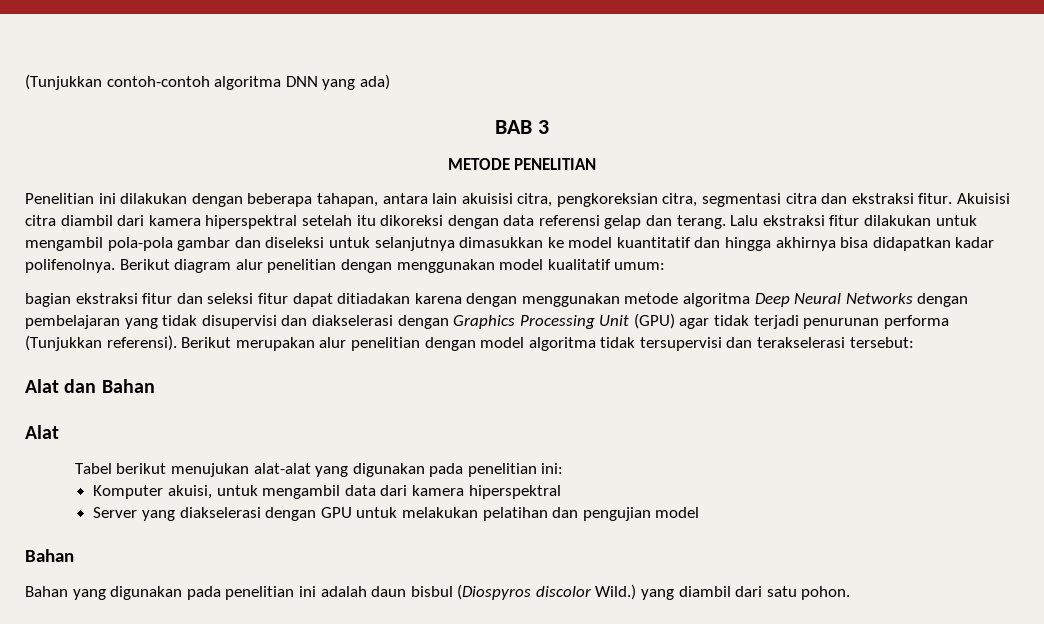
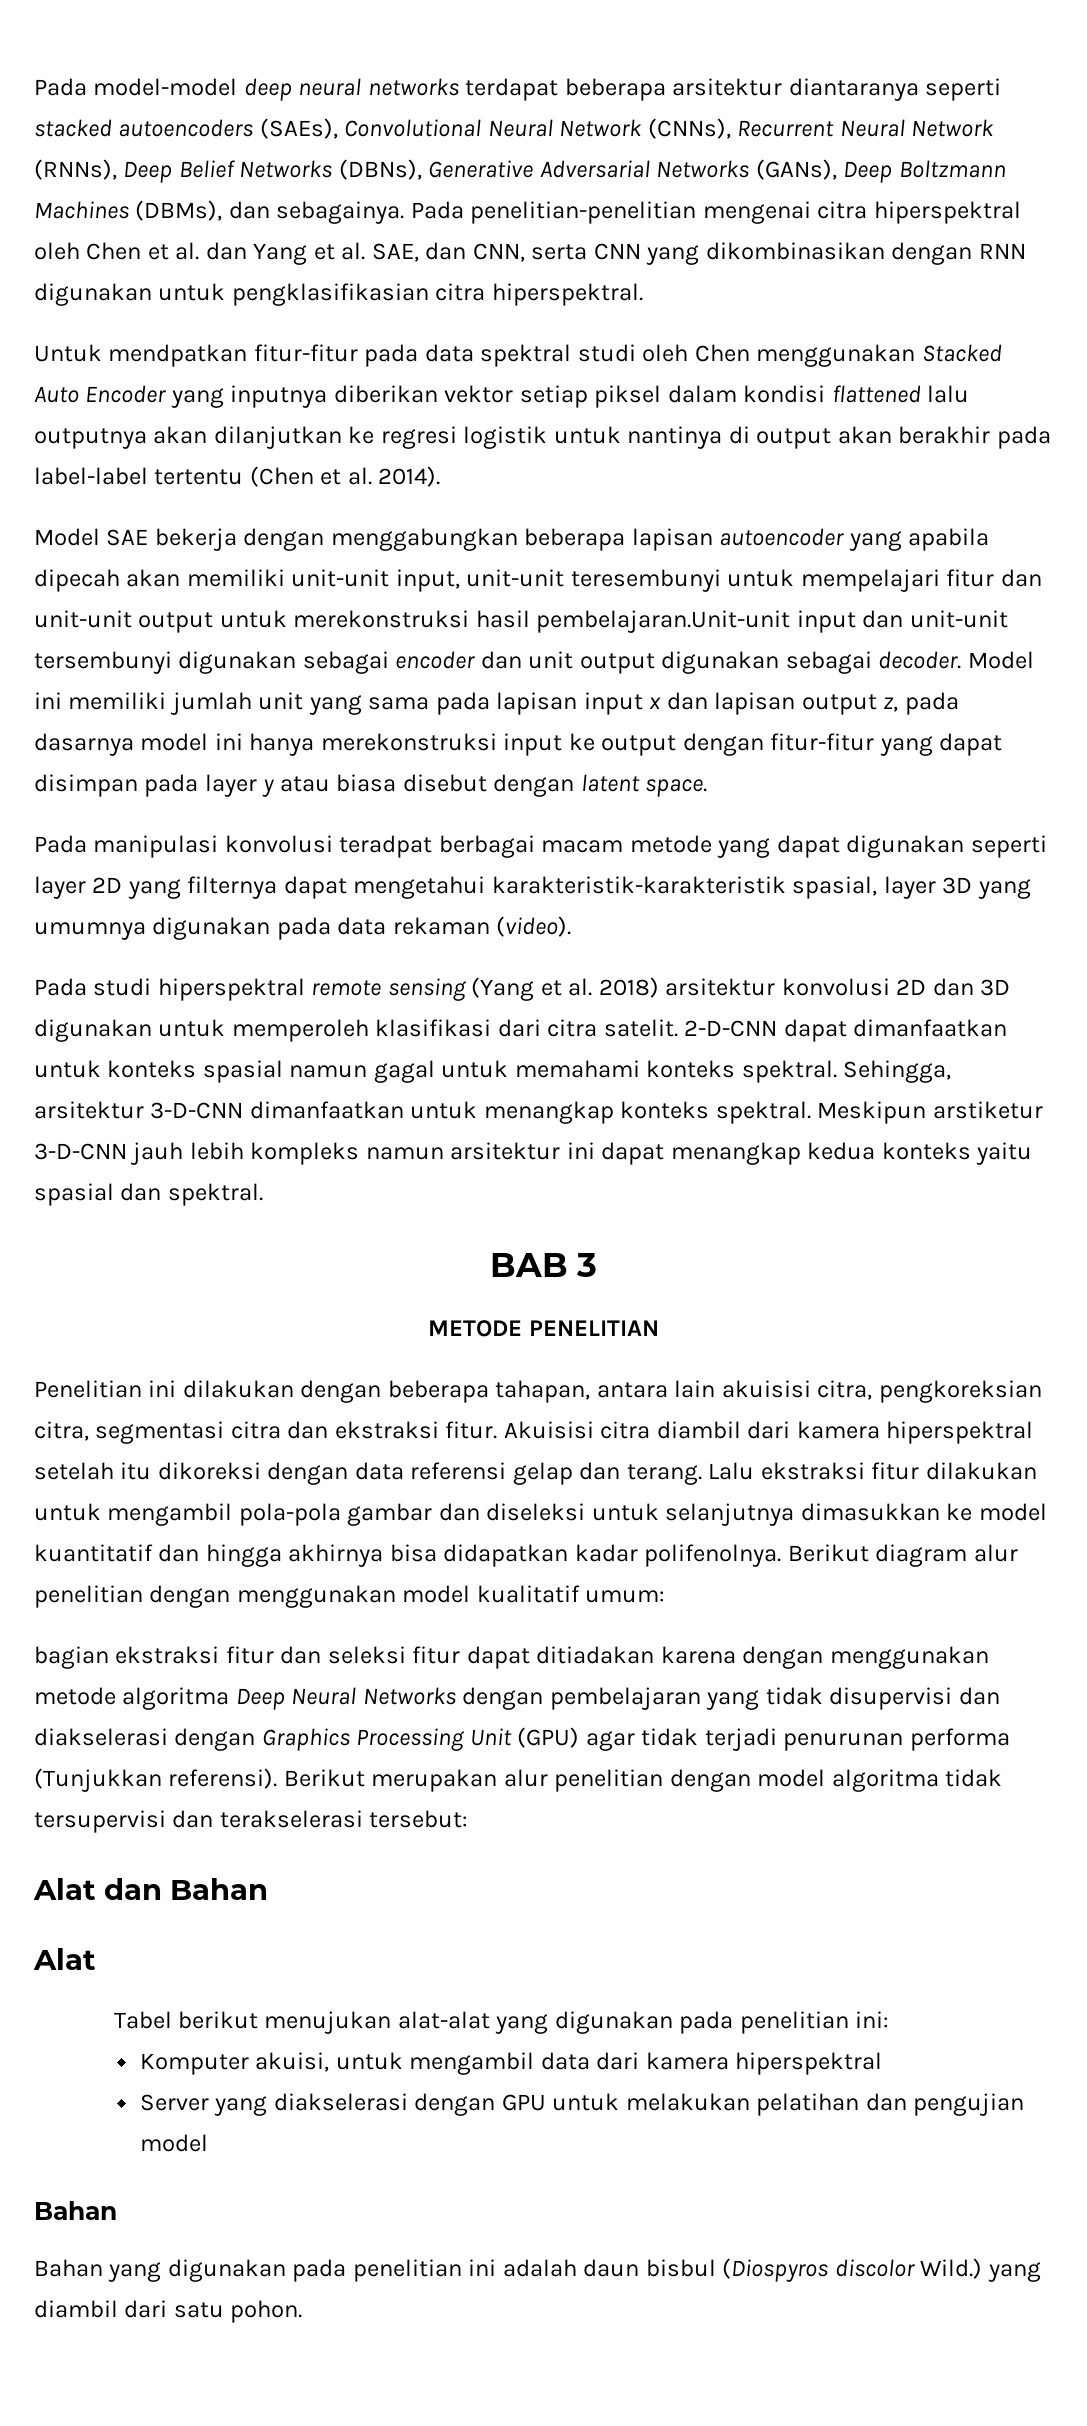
[25,74,390,90] (Tunjukkan contoh-contoh algoritma DNN yang ada) -> [34,78,1002,101] [34,118,995,139] [34,159,1006,183] [34,200,1021,224] [34,242,1026,265] [34,283,643,306] [34,344,1002,367] [34,385,970,408] [34,426,1051,449] [34,466,441,487] [34,528,990,551] [34,569,1042,592] [34,610,1008,633] [34,651,1034,674] [34,692,959,715] [34,733,1003,756] [34,774,708,797] [34,835,1047,858] [34,876,1031,899] [34,916,572,940] [34,977,1011,1001] [34,1019,1008,1042] [34,1060,952,1083] [34,1101,1043,1124] [34,1142,1033,1165] [34,1183,263,1206] Pada model-model deep neural networks terdapat beberapa arsitektur diantaranya seperti stacked autoencoders (SAEs), Convolutional Neural Network (CNNs), Recurrent Neural Network (RNNs), Deep Belief Networks (DBNs), Generative Adversarial Networks (GANs), Deep Boltzmann Machines (DBMs), dan sebagainya. Pada penelitian-penelitian mengenai citra hiperspektral oleh Chen et al. dan Yang et al. SAE, dan CNN, serta CNN yang dikombinasikan dengan RNN digunakan untuk pengklasifikasian citra hiperspektral. // Untuk mendpatkan fitur-fitur pada data spektral studi oleh Chen menggunakan Stacked Auto Encoder yang inputnya diberikan vektor setiap piksel dalam kondisi flattened lalu outputnya akan dilanjutkan ke regresi logistik untuk nantinya di output akan berakhir pada label-label tertentu (Chen et al. 2014). // Model SAE bekerja dengan menggabungkan beberapa lapisan autoencoder yang apabila dipecah akan memiliki unit-unit input, unit-unit teresembunyi untuk mempelajari fitur dan unit-unit output untuk merekonstruksi hasil pembelajaran.Unit-unit input dan unit-unit tersembunyi digunakan sebagai encoder dan unit output digunakan sebagai decoder. Model ini memiliki jumlah unit yang sama pada lapisan input x dan lapisan output z, pada dasarnya model ini hanya merekonstruksi input ke output dengan fitur-fitur yang dapat disimpan pada layer y atau biasa disebut dengan latent space. // Pada manipulasi konvolusi teradpat berbagai macam metode yang dapat digunakan seperti layer 2D yang filternya dapat mengetahui karakteristik-karakteristik spasial, layer 3D yang umumnya digunakan pada data rekaman (video). // Pada studi hiperspektral remote sensing (Yang et al. 2018) arsitektur konvolusi 2D dan 3D digunakan untuk memperoleh klasifikasi dari citra satelit. 2-D-CNN dapat dimanfaatkan untuk konteks spasial namun gagal untuk memahami konteks spektral. Sehingga, arsitektur 3-D-CNN dimanfaatkan untuk menangkap konteks spektral. Meskipun arstiketur 3-D-CNN jauh lebih kompleks namun arsitektur ini dapat menangkap kedua konteks yaitu spasial dan spektral.

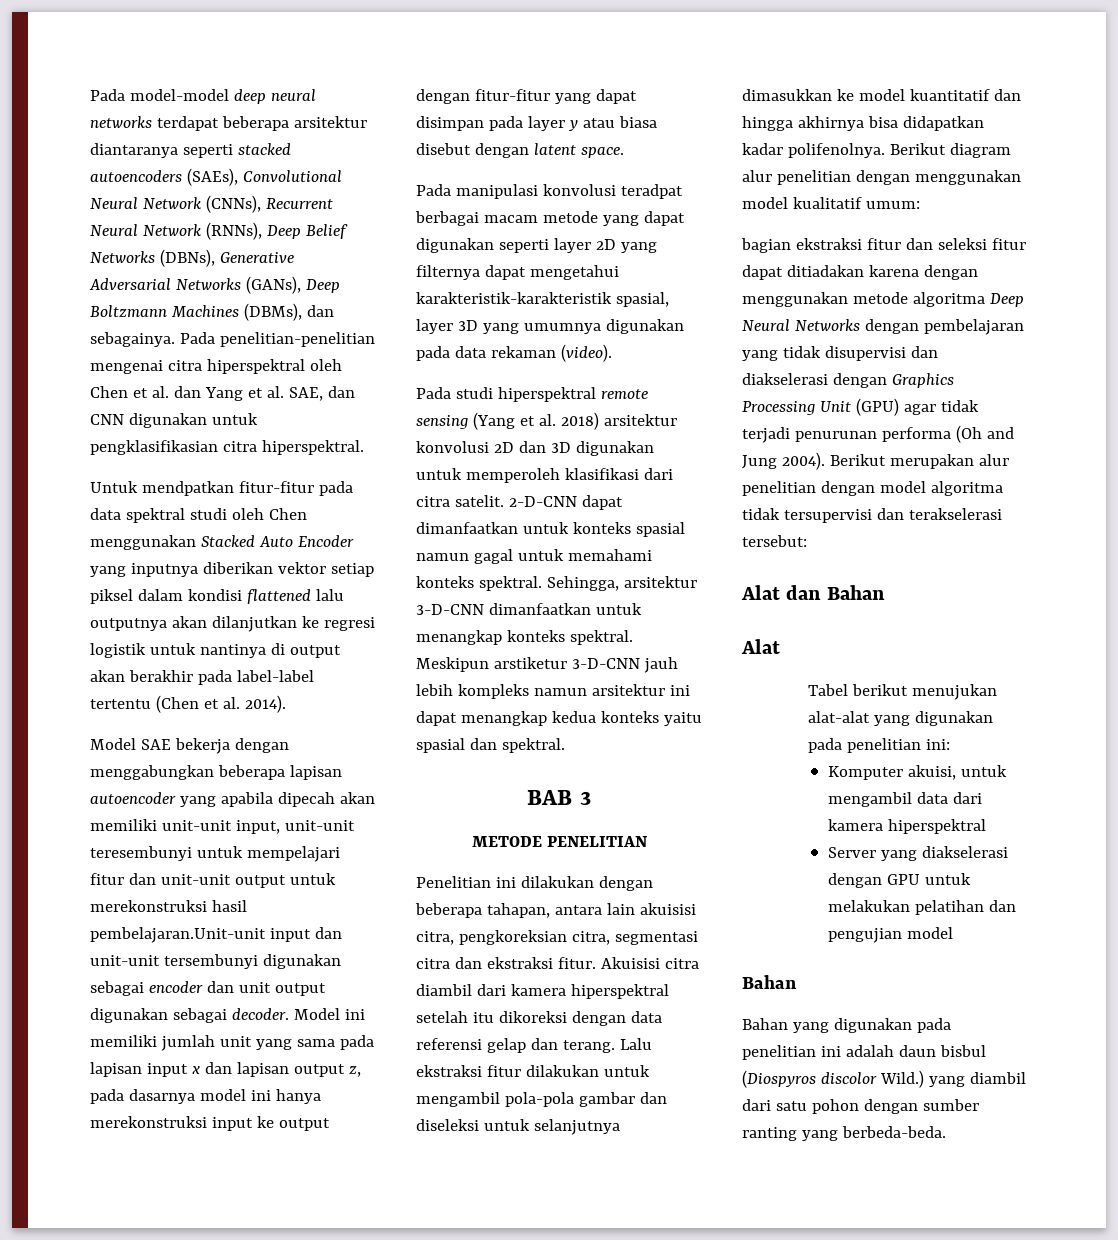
[472,242,1026,265] CNN, serta CNN yang dikombinasikan dengan RNN -> [90,414,124,425] CNN
[34,1768,278,1792] (Tunjukkan referensi). -> [955,425,1014,443] [742,452,825,470] (Oh and Jung 2004).
[230,2300,303,2323] pohon. -> [811,1099,979,1114] [742,1126,946,1141] pohon dengan sumber ranting yang berbeda-beda.

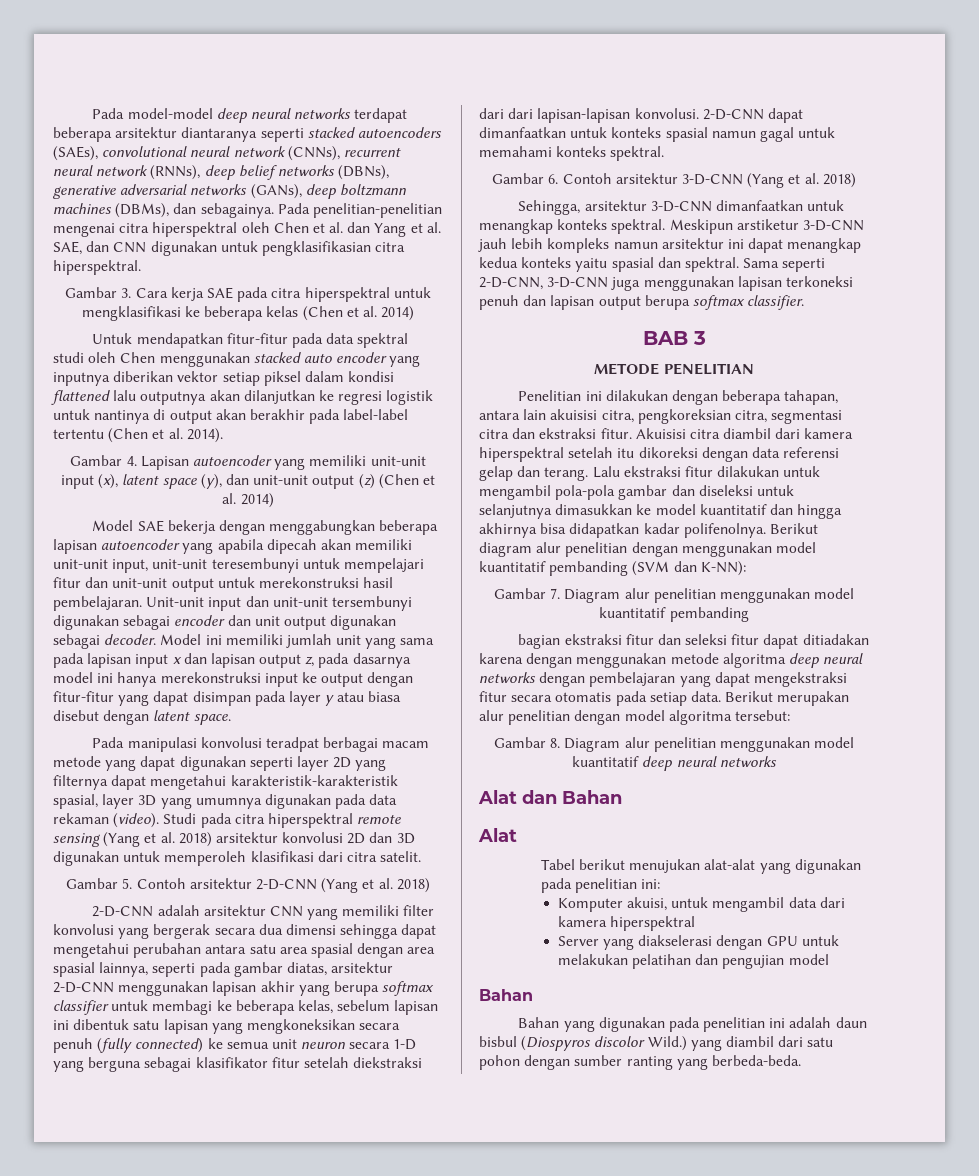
[242,170,342,182] [90,195,333,213] [90,222,348,240] [90,249,294,267] [89,276,340,294] [90,305,239,318] Convolutional Neural Network (CNNs), Recurrent Neural Network (RNNs), Deep Belief Networks (DBNs), Generative Adversarial Networks (GANs), Deep Boltzmann Machines -> [102,146,401,161] [53,165,390,180] [53,184,406,199] [53,203,112,214] convolutional neural network (CNNs), recurrent neural network (RNNs), deep belief networks (DBNs), generative adversarial networks (GANs), deep boltzmann machines
(364, 447) none -> [65,287,431,302] [81,306,415,321] // Gambar 3. Cara kerja SAE pada citra hiperspektral untuk mengklasifikasi ke beberapa kelas (Chen et al. 2014)
[141,481,234,496] mendpatkan -> [136,333,223,348] mendapatkan
[200,535,354,547] Stacked Auto Encoder -> [253,352,388,363] stacked auto encoder
(286, 704) none -> [70,455,426,470] [61,474,435,489] [222,493,274,508] // Gambar 4. Lapisan autoencoder yang memiliki unit-unit input (x), latent space (y), dan unit-unit output (z) (Chen et al. 2014)
[90,927,266,943] pembelajaran.Unit-unit -> [53,596,205,611] pembelajaran. Unit-unit
[416,387,493,399] // Pada studi -> [163,813,265,828] Studi pada citra
(504, 501) none -> [66,878,430,893] [92,905,435,920] [53,924,437,939] [53,943,436,958] [53,962,394,977] [53,981,435,996] [53,1000,439,1015] [53,1019,401,1034] [53,1038,417,1053] [53,1057,423,1072] [479,108,699,123] // Gambar 5. Contoh arsitektur 2-D-CNN (Yang et al. 2018) // 2-D-CNN adalah arsitektur CNN yang memiliki filter konvolusi yang bergerak secara dua dimensi sehingga dapat mengetahui perubahan antara satu area spasial dengan area spasial lainnya, seperti pada gambar diatas, arsitektur 2-D-CNN menggunakan lapisan akhir yang berupa softmax classifier untuk membagi ke beberapa kelas, sebelum lapisan ini dibentuk satu lapisan yang mengkoneksikan secara penuh (fully connected) ke semua unit neuron secara 1-D yang berguna sebagai klasifikator fitur setelah diekstraksi dari dari lapisan-lapisan konvolusi.
(542, 583) none -> [492,173,856,188] // Gambar 6. Contoh arsitektur 3-D-CNN (Yang et al. 2018) //
(565, 745) none -> [743,258,826,272] [479,276,853,291] [479,295,805,310] Sama seperti 2-D-CNN, 3-D-CNN juga menggunakan lapisan terkoneksi penuh dan lapisan output berupa softmax classifier.
[792,197,920,209] kualitatif umum: -> [479,561,746,576] [493,588,855,603] [599,607,749,622] kuantitatif pembanding (SVM dan K-NN): // Gambar 7. Diagram alur penelitian menggunakan model kuantitatif pembanding
[989,293,1024,307] [742,319,1024,335] [742,346,938,361] [742,373,954,388] [742,398,979,416] [742,425,1014,443] [742,452,825,470] Deep Neural Networks dengan pembelajaran yang tidak disupervisi dan diakselerasi dengan Graphics Processing Unit (GPU) agar tidak terjadi penurunan performa (Oh and Jung 2004). -> [788,653,864,668] [479,672,847,687] [479,691,721,706] deep neural networks dengan pembelajaran yang dapat mengekstraksi fitur secara otomatis pada setiap data.
[742,508,1002,523] [742,535,807,547] tidak tersupervisi dan terakselerasi tersebut: -> [734,710,790,721] [493,737,855,752] [572,756,777,771] tersebut: // Gambar 8. Diagram alur penelitian menggunakan model kuantitatif deep neural networks

